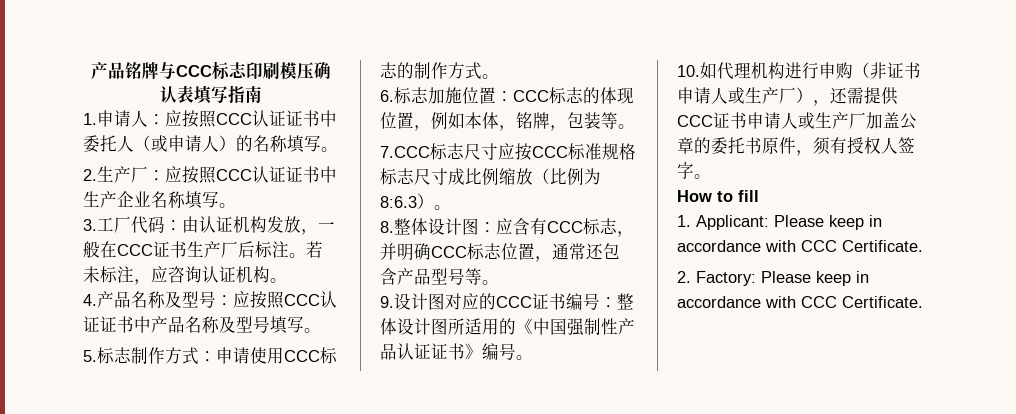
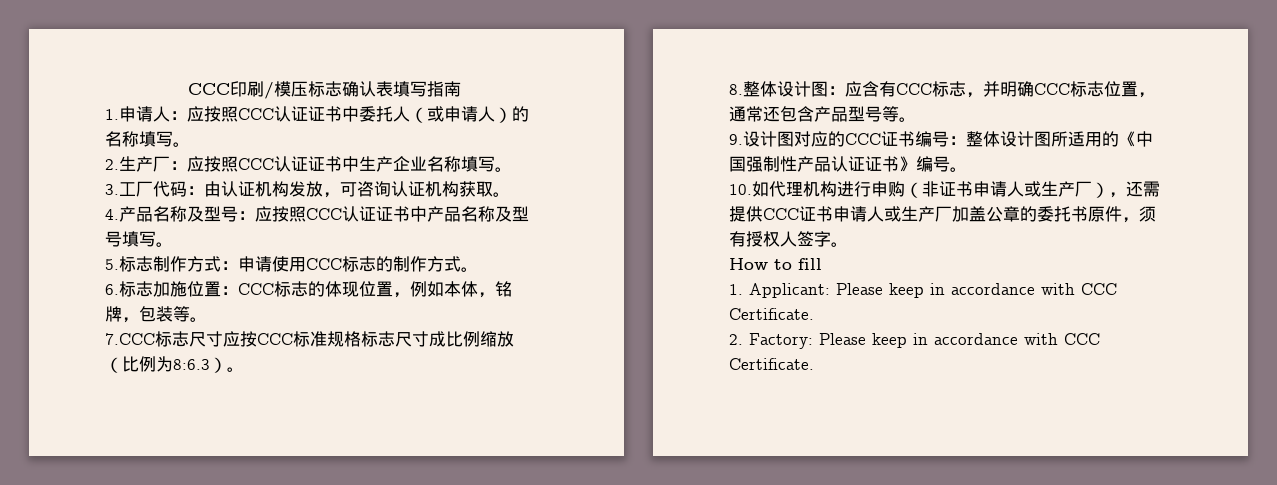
[91,61,314,80] 产品铭牌与CCC标志印刷模压 -> [187,81,342,99] CCC印刷/模压标志
[318,222,335,231] [83,241,323,258] [83,266,168,285] 一般在CCC证书生产厂后标注。若未标注，应 -> [340,182,357,197] 可
(270, 274) none -> [459,181,493,197] 获取

